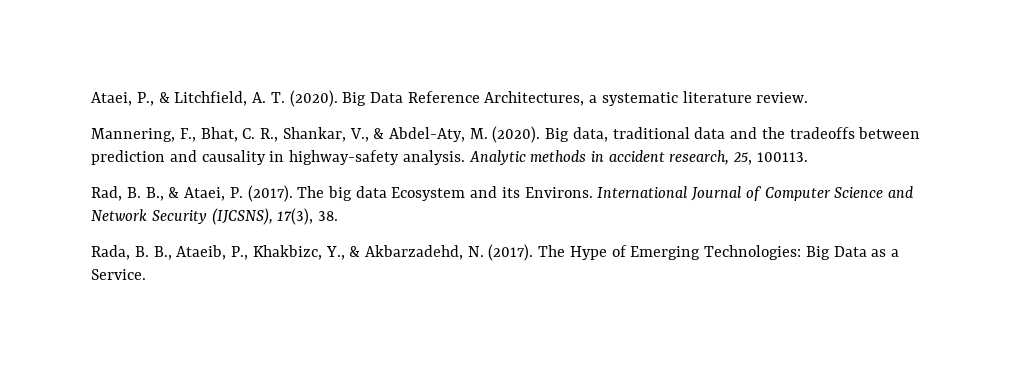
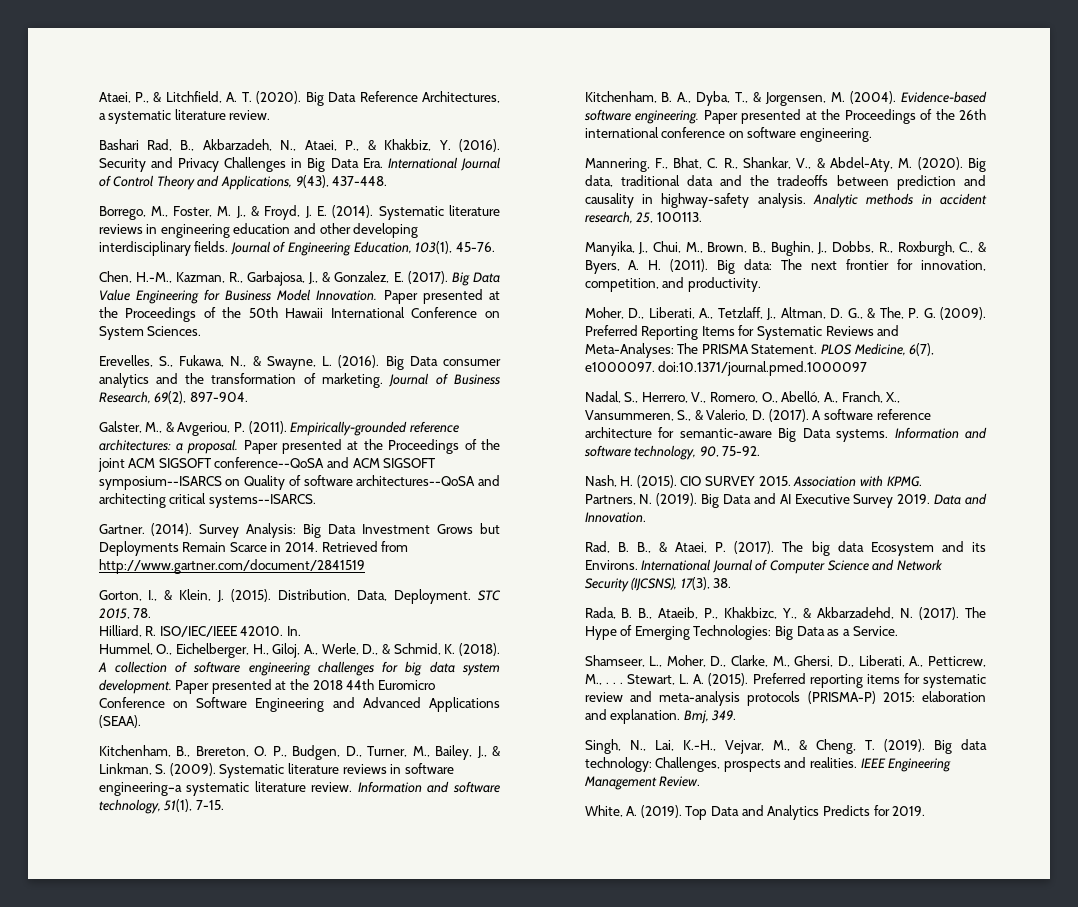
(809, 97) none -> [98,139,501,152] [98,157,501,172] [98,175,388,190] [98,205,500,220] [98,223,419,238] [98,241,496,256] [98,271,500,286] [98,289,500,304] [98,307,500,322] [98,326,202,340] [98,355,501,370] [98,373,500,388] [98,391,248,404] [98,421,460,436] [98,439,500,454] [97,457,436,472] [98,475,500,490] [98,493,316,508] [98,523,500,538] [98,541,409,556] [98,559,365,574] [98,589,501,604] [98,608,152,619] [98,625,302,637] [98,643,501,658] [97,661,501,676] [98,679,436,694] [98,697,501,712] [98,715,141,728] [98,745,500,760] [98,763,455,778] [98,781,500,796] [98,799,224,814] [584,91,987,106] [583,109,986,124] [584,127,873,142] // Bashari Rad, B., Akbarzadeh, N., Ataei, P., & Khakbiz, Y. (2016). Security and Privacy Challenges in Big Data Era. International Journal of Control Theory and Applications, 9(43), 437-448. // Borrego, M., Foster, M. J., & Froyd, J. E. (2014). Systematic literature reviews in engineering education and other developing interdisciplinary fields. Journal of Engineering Education, 103(1), 45-76. // Chen, H.-M., Kazman, R., Garbajosa, J., & Gonzalez, E. (2017). Big Data Value Engineering for Business Model Innovation. Paper presented at the Proceedings of the 50th Hawaii International Conference on System Sciences. // Erevelles, S., Fukawa, N., & Swayne, L. (2016). Big Data consumer analytics and the transformation of marketing. Journal of Business Research, 69(2), 897-904. // Galster, M., & Avgeriou, P. (2011). Empirically-grounded reference architectures: a proposal. Paper presented at the Proceedings of the joint ACM SIGSOFT conference--QoSA and ACM SIGSOFT symposium--ISARCS on Quality of software architectures--QoSA and architecting critical systems--ISARCS. // Gartner. (2014). Survey Analysis: Big Data Investment Grows but Deployments Remain Scarce in 2014. Retrieved from http://www.gartner.com/document/2841519 // Gorton, I., & Klein, J. (2015). Distribution, Data, Deployment. STC 2015, 78. // Hilliard, R. ISO/IEC/IEEE 42010. In. // Hummel, O., Eichelberger, H., Giloj, A., Werle, D., & Schmid, K. (2018). A collection of software engineering challenges for big data system development. Paper presented at the 2018 44th Euromicro Conference on Software Engineering and Advanced Applications (SEAA). // Kitchenham, B., Brereton, O. P., Budgen, D., Turner, M., Bailey, J., & Linkman, S. (2009). Systematic literature reviews in software engineering–a systematic literature review. Information and software technology, 51(1), 7-15. // Kitchenham, B. A., Dyba, T., & Jorgensen, M. (2004). Evidence-based software engineering. Paper presented at the Proceedings of the 26th international conference on software engineering.
(808, 157) none -> [584,241,986,256] [584,259,986,274] [584,277,761,292] [584,307,986,320] [584,325,900,340] [584,343,935,358] [584,361,868,376] [584,391,901,403] [584,409,931,422] [584,427,987,442] [583,445,761,460] [584,475,922,488] [584,493,987,508] [584,512,646,523] // Manyika, J., Chui, M., Brown, B., Bughin, J., Dobbs, R., Roxburgh, C., & Byers, A. H. (2011). Big data: The next frontier for innovation, competition, and productivity. // Moher, D., Liberati, A., Tetzlaff, J., Altman, D. G., & The, P. G. (2009). Preferred Reporting Items for Systematic Reviews and Meta-Analyses: The PRISMA Statement. PLOS Medicine, 6(7), e1000097. doi:10.1371/journal.pmed.1000097 // Nadal, S., Herrero, V., Romero, O., Abelló, A., Franch, X., Vansummeren, S., & Valerio, D. (2017). A software reference architecture for semantic-aware Big Data systems. Information and software technology, 90, 75-92. // Nash, H. (2015). CIO SURVEY 2015. Association with KPMG. // Partners, N. (2019). Big Data and AI Executive Survey 2019. Data and Innovation.
(147, 274) none -> [584,655,986,667] [584,673,986,688] [584,691,986,706] [584,709,737,724] [584,739,987,754] [584,757,952,772] [583,776,701,790] [584,805,926,820] // Shamseer, L., Moher, D., Clarke, M., Ghersi, D., Liberati, A., Petticrew, M., . . . Stewart, L. A. (2015). Preferred reporting items for systematic review and meta-analysis protocols (PRISMA-P) 2015: elaboration and explanation. Bmj, 349. // Singh, N., Lai, K.-H., Vejvar, M., & Cheng, T. (2019). Big data technology: Challenges, prospects and realities. IEEE Engineering Management Review. // White, A. (2019). Top Data and Analytics Predicts for 2019.

